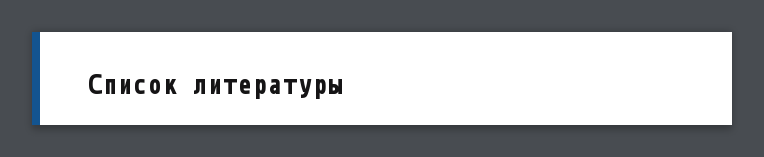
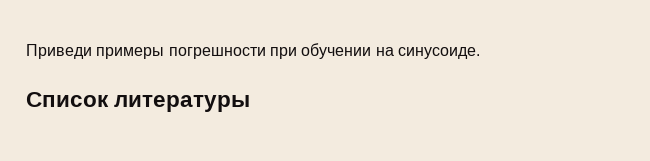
(87, 84) none -> [26,43,480,59] Приведи примеры погрешности при обучении на синусоиде. //

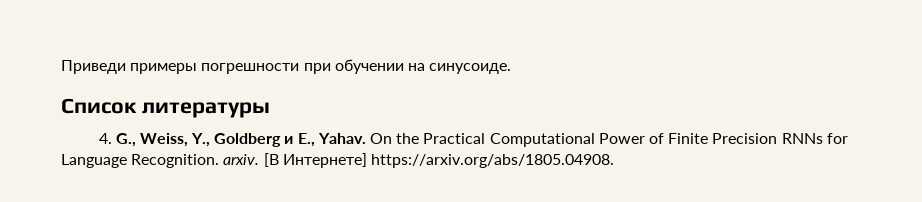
(251, 103) none -> [98,133,848,147] [61,153,614,168] // 4. G., Weiss, Y., Goldberg и E., Yahav. On the Practical Computational Power of Finite Precision RNNs for Language Recognition. arxiv. [В Интернете] https://arxiv.org/abs/1805.04908.

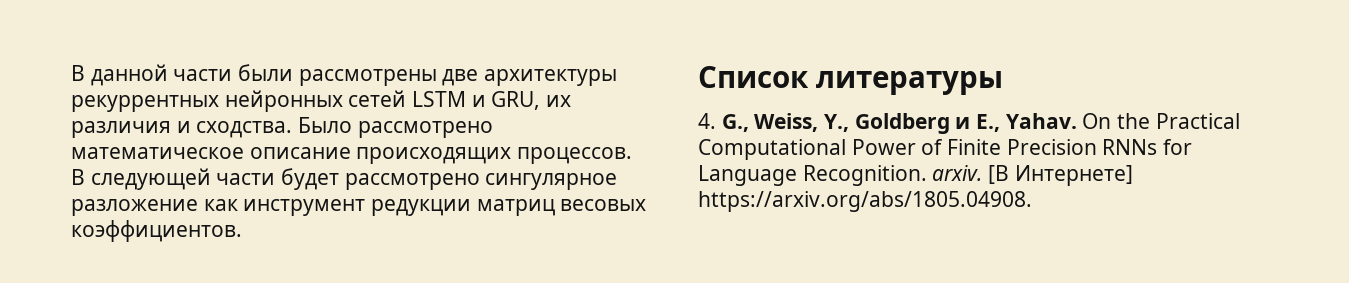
[61,59,512,74] Приведи примеры погрешности при обучении на синусоиде. -> [71,64,618,86] [71,90,572,112] [71,117,493,138] [71,147,633,164] [71,168,618,190] [71,199,647,216] [71,220,242,242] В данной части были рассмотрены две архитектуры рекуррентных нейронных сетей LSTM и GRU, их различия и сходства. Было рассмотрено математическое описание происходящих процессов. В следующей части будет рассмотрено сингулярное разложение как инструмент редукции матриц весовых коэффициентов.

